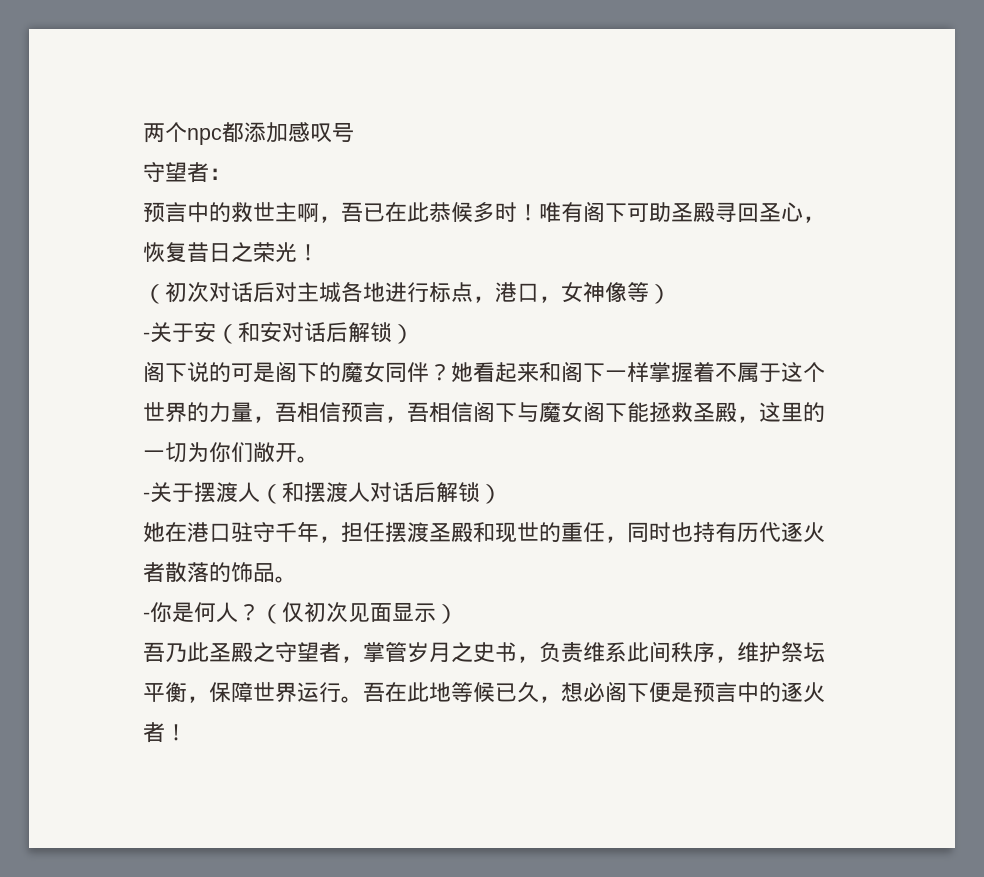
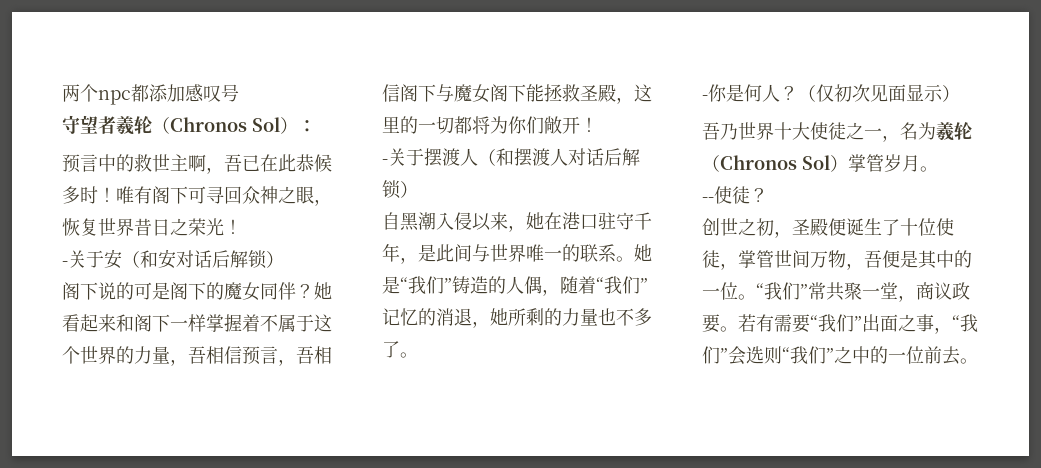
(209, 172) none -> [116,116,298,135] 羲轮（Chronos Sol）
[649,202,825,223] [143,242,319,263] [143,282,671,304] 助圣殿寻回圣心，恢复昔日之荣光！ // （初次对话后对主城各地进行标点，港口，女神像等） -> [206,186,332,206] [62,218,242,236] 寻回众神之眼，恢复世界昔日之荣光！
(187, 452) none -> [454,116,490,134] 都将
[297,456,319,463] 。 -> [580,117,598,132] ！
(502, 494) none -> [382,212,526,232] 自黑潮入侵以来，
[341,522,825,543] [143,562,275,583] 担任摆渡圣殿和现世的重任，同时也持有历代逐火者散落的饰品 -> [418,244,652,262] [382,276,648,296] [382,308,652,328] [382,341,400,358] 是此间与世界唯一的联系。她是“我们”铸造的人偶，随着“我们”记忆的消退，她所剩的力量也不多了
[187,641,825,663] [143,681,825,703] [143,722,187,743] 此圣殿之守望者，掌管岁月之史书，负责维系此间秩序，维护祭坛平衡，保障世界运行。吾在此地等候已久，想必阁下便是预言中的逐火者！ -> [738,122,972,142] [702,154,938,172] [702,186,768,204] [702,218,954,238] [702,250,972,270] [702,282,970,302] [702,314,978,334] [702,346,978,365] 世界十大使徒之一，名为羲轮（Chronos Sol）掌管岁月。 // --使徒？ // 创世之初，圣殿便诞生了十位使徒，掌管世间万物，吾便是其中的一位。“我们”常共聚一堂，商议政要。若有需要“我们”出面之事，“我们”会选则“我们”之中的一位前去。

